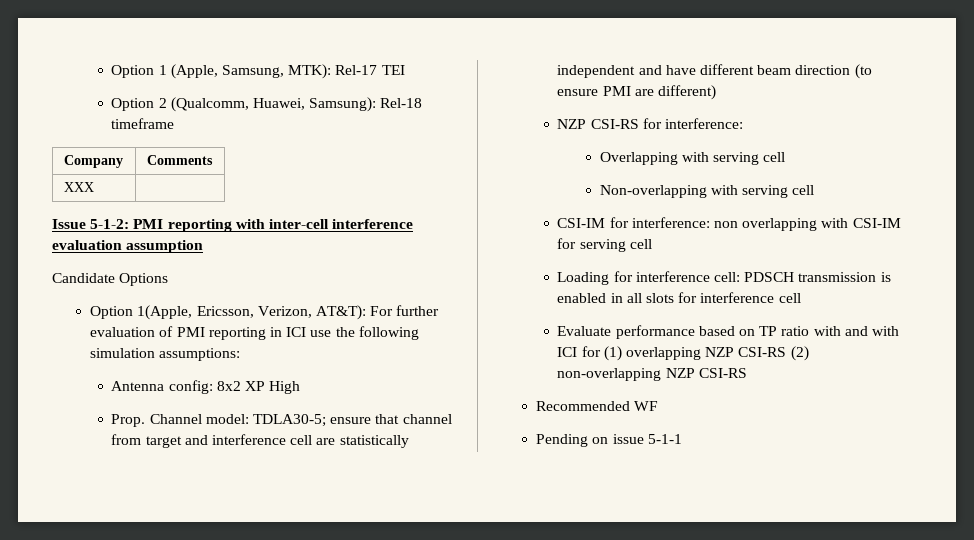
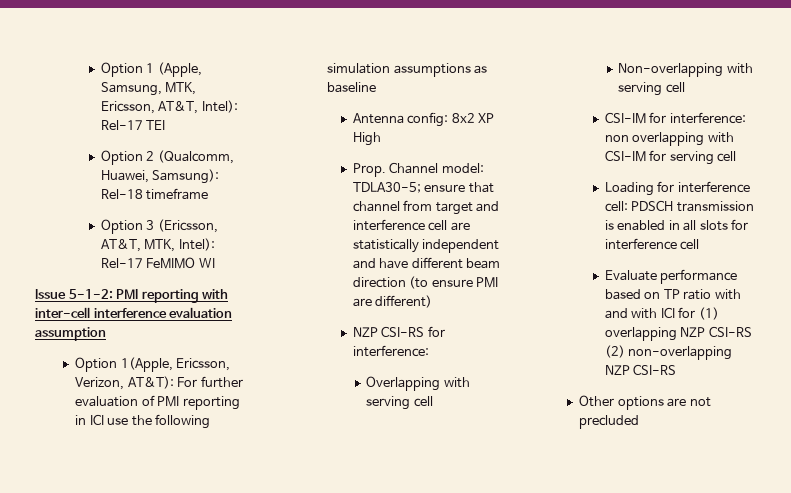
[288,64,332,79] MTK): -> [165,82,197,95] [100,100,238,114] MTK, Ericsson, AT&T, Intel):
[63,155,123,168] [146,155,213,165] [63,182,94,192] // Company | Comments // XXX | -> [100,219,218,234] [100,238,215,252] [100,257,215,269] // Option 3 (Ericsson, AT&T, MTK, Intel): Rel-17 FeMIMO WI
[52,273,169,286] // Candidate Options -> (106, 334) none
[159,348,241,361] assumptions: -> [393,63,488,77] [327,82,377,93] assumptions as baseline
[536,401,659,411] [536,434,682,447] Recommended WF // Pending on issue 5-1-1 -> [579,395,711,410] [579,415,640,429] Other options are not precluded

